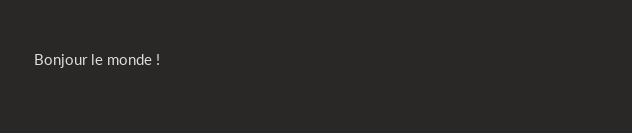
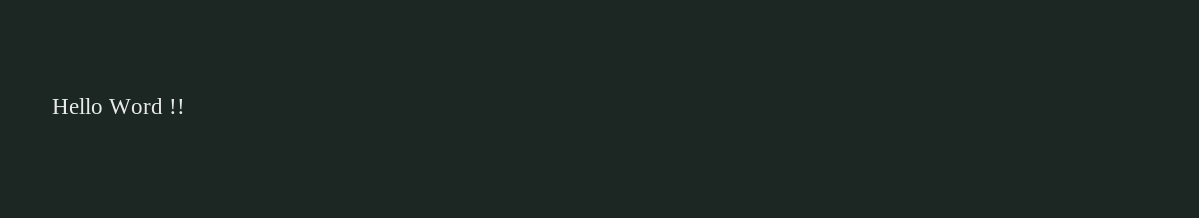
[34,54,160,68] Bonjour le monde ! -> [52,98,186,114] Hello Word !!

